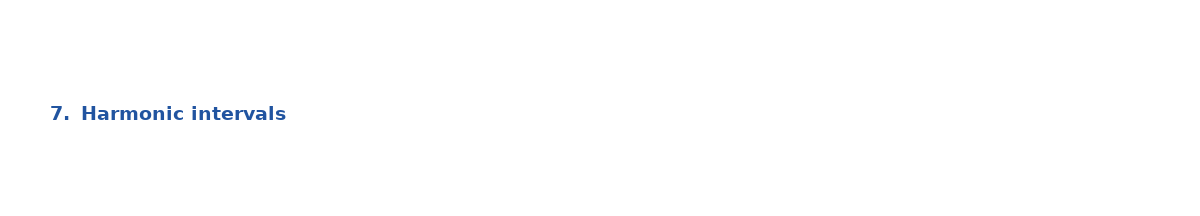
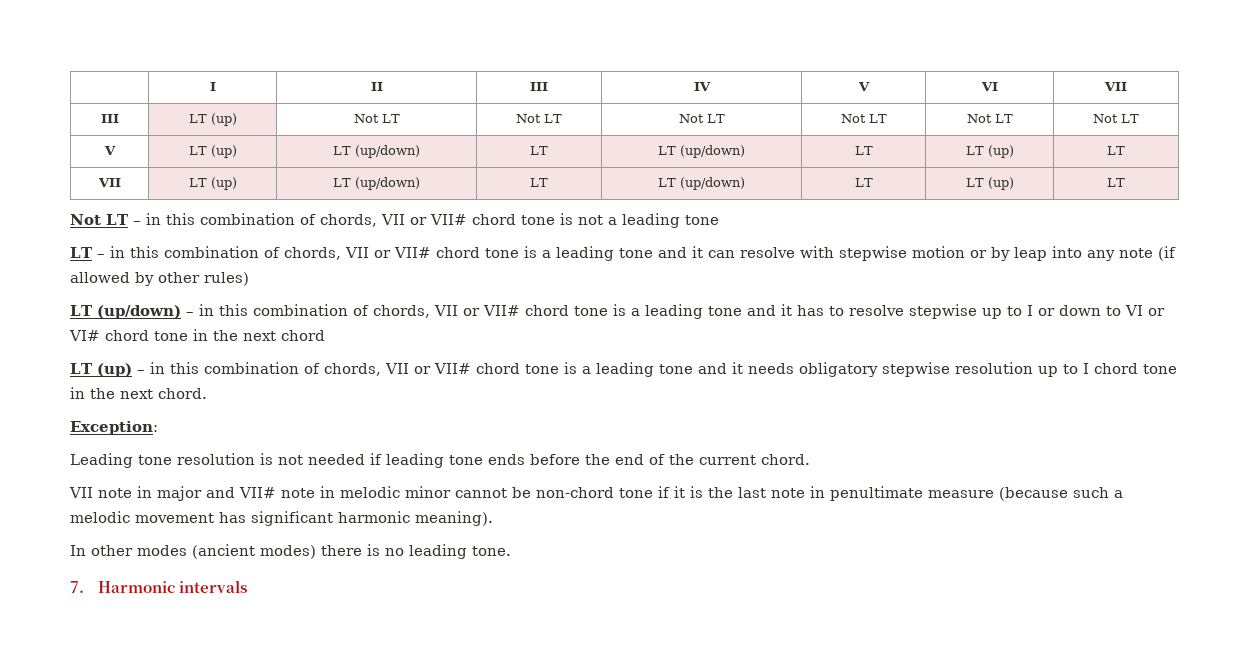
(50, 113) none -> [209,82,216,91] [370,82,383,91] [530,82,548,91] [693,82,711,91] [857,82,870,91] [980,82,998,91] [1104,82,1127,91] [100,114,119,123] [188,113,237,126] [353,114,400,123] [516,114,563,123] [678,114,725,123] [840,114,887,123] [966,114,1013,123] [1093,114,1140,123] [103,146,116,155] [188,145,237,158] [333,145,420,158] [530,146,549,155] [658,145,745,158] [854,146,873,155] [965,145,1014,158] [1107,146,1126,155] [97,178,121,187] [188,177,237,190] [333,177,420,190] [530,178,549,187] [658,177,745,190] [854,178,873,187] [965,177,1014,190] [1107,178,1126,187] [70,213,719,228] [70,246,1176,261] [70,272,249,286] [70,304,1165,319] [69,329,325,341] [70,362,1177,377] [70,387,207,399] [70,421,158,435] [70,453,810,468] [69,486,1123,501] [70,511,493,526] [70,544,511,559] | I | II | III | IV | V | VI | VII // III | LT (up) | Not LT | Not LT | Not LT | Not LT | Not LT | Not LT // V | LT (up) | LT (up/down) | LT | LT (up/down) | LT | LT (up) | LT // VII | LT (up) | LT (up/down) | LT | LT (up/down) | LT | LT (up) | LT // Not LT – in this combination of chords, VII or VII# chord tone is not a leading tone // LT – in this combination of chords, VII or VII# chord tone is a leading tone and it can resolve with stepwise motion or by leap into any note (if allowed by other rules) // LT (up/down) – in this combination of chords, VII or VII# chord tone is a leading tone and it has to resolve stepwise up to I or down to VI or VI# chord tone in the next chord // LT (up) – in this combination of chords, VII or VII# chord tone is a leading tone and it needs obligatory stepwise resolution up to I chord tone in the next chord. // Exception: // Leading tone resolution is not needed if leading tone ends before the end of the current chord. // VII note in major and VII# note in melodic minor cannot be non-chord tone if it is the last note in penultimate measure (because such a melodic movement has significant harmonic meaning). // In other modes (ancient modes) there is no leading tone. //

